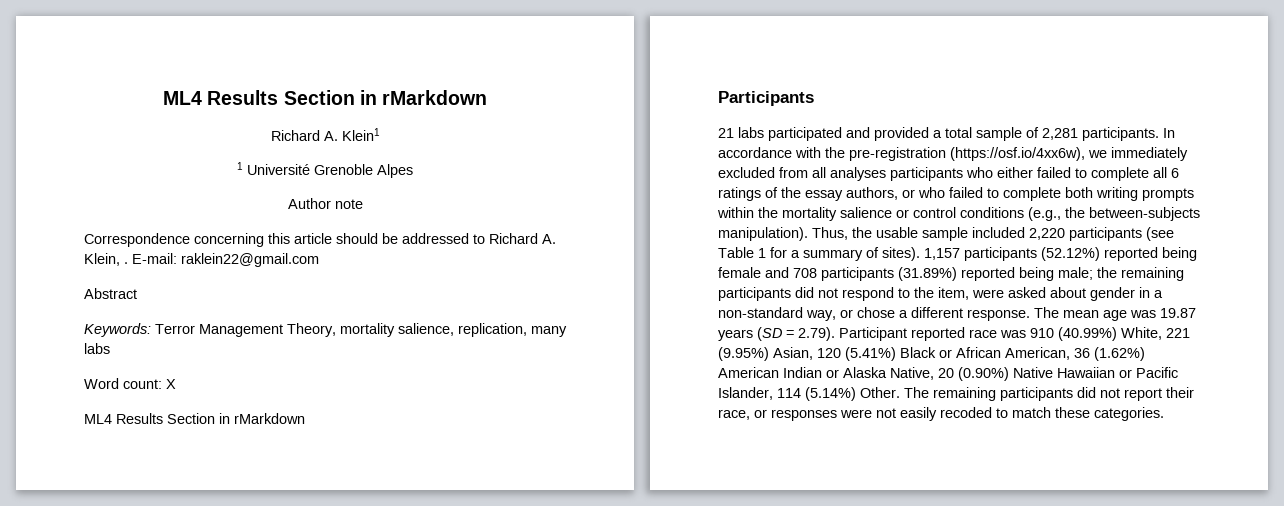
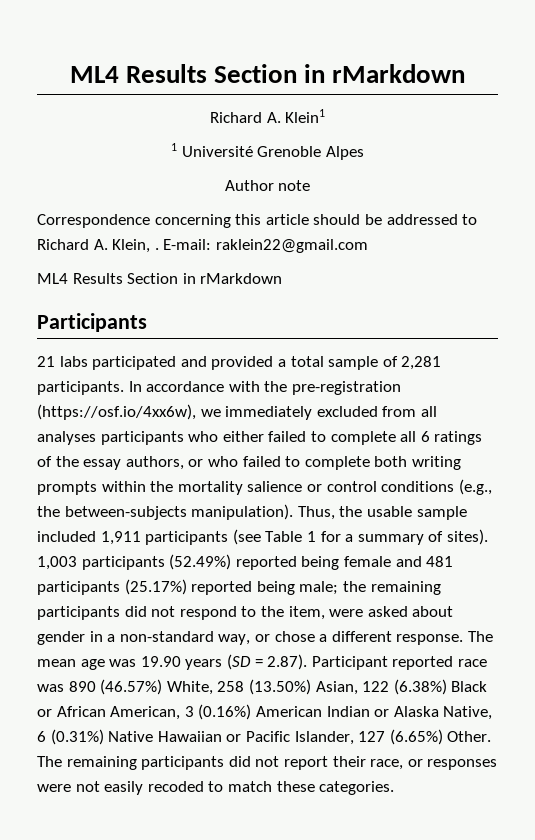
[84,288,137,299] [84,323,567,337] [84,343,110,354] [84,378,176,389] // Abstract // Keywords: Terror Management Theory, mortality salience, replication, many labs // Word count: X -> (368, 246) none
[1029,228,1065,240] 2,220 -> [100,531,141,545] 1,911
[924,247,1100,261] 1,157 participants (52.12%) -> [37,554,232,570] 1,003 participants (52.49%)
[793,267,957,281] 708 participants (31.89%) -> [426,556,454,567] [37,579,187,595] 481 participants (25.17%)
[1160,308,1196,318] 19.87 -> [140,656,181,667] 19.90
[798,327,835,341] 2.79). -> [267,654,308,670] 2.87).
[1030,327,1190,341] [718,347,896,361] 910 (40.99%) White, 221 (9.95%) Asian, 120 (5.41%) -> [68,679,447,695] 890 (46.57%) White, 258 (13.50%) Asian, 122 (6.38%)
[1074,347,1145,361] 36 (1.62%) -> [184,704,252,720] 3 (0.16%)
[938,367,1009,381] 20 (0.90%) -> [37,729,104,745] 6 (0.31%)
[777,387,856,401] 114 (5.14%) -> [358,729,443,745] 127 (6.65%)

